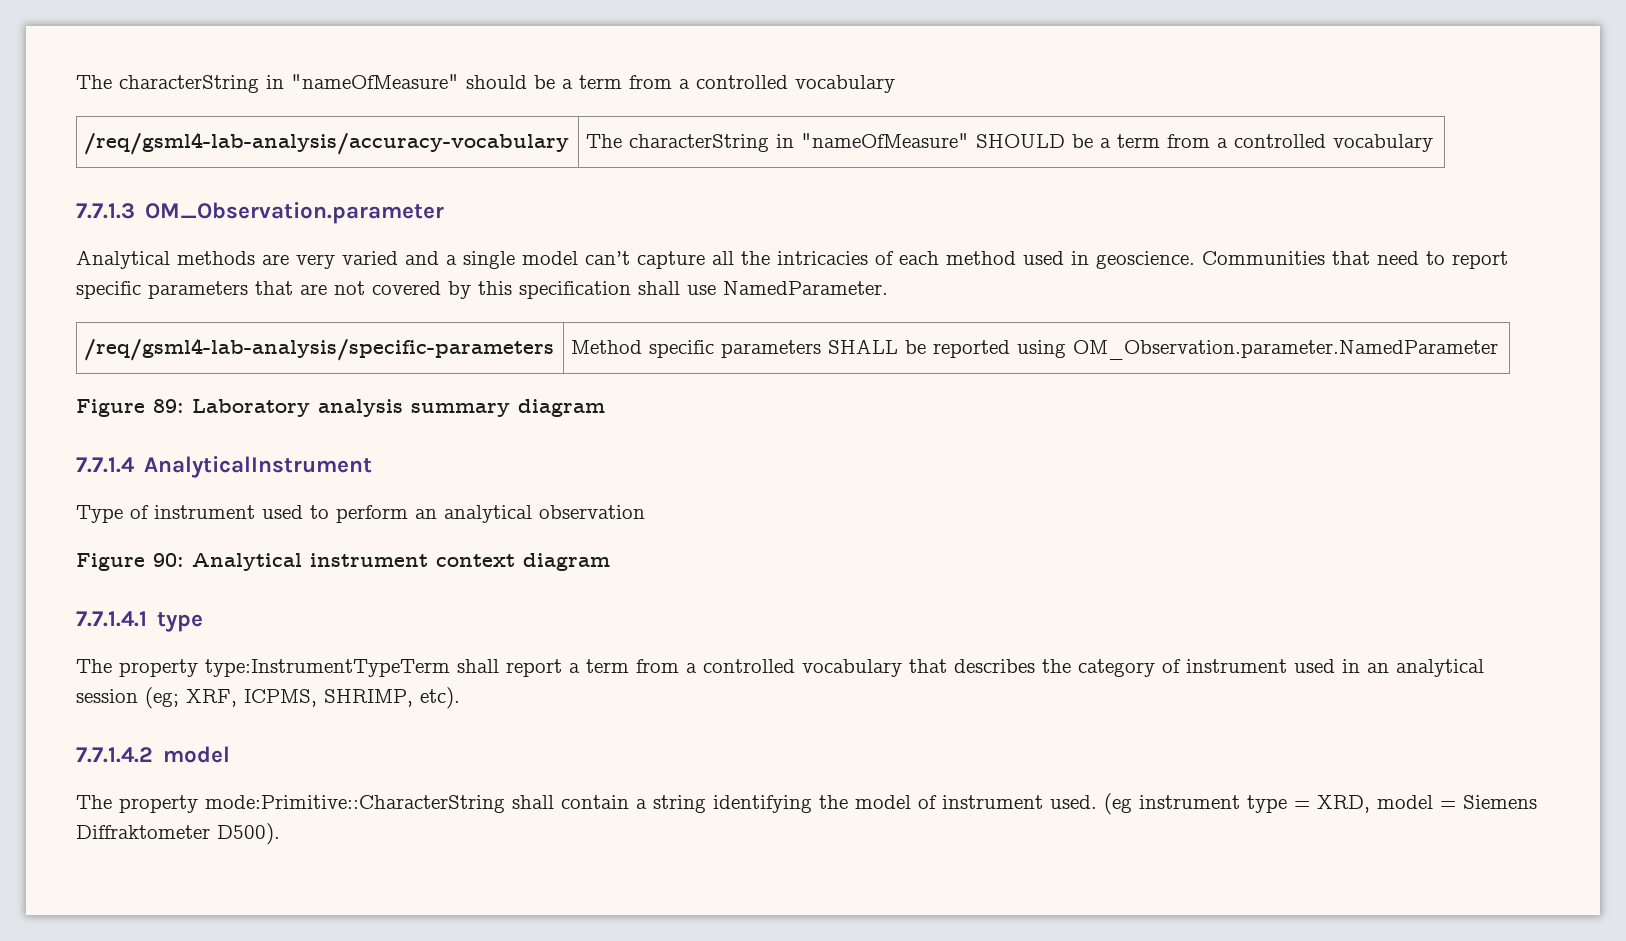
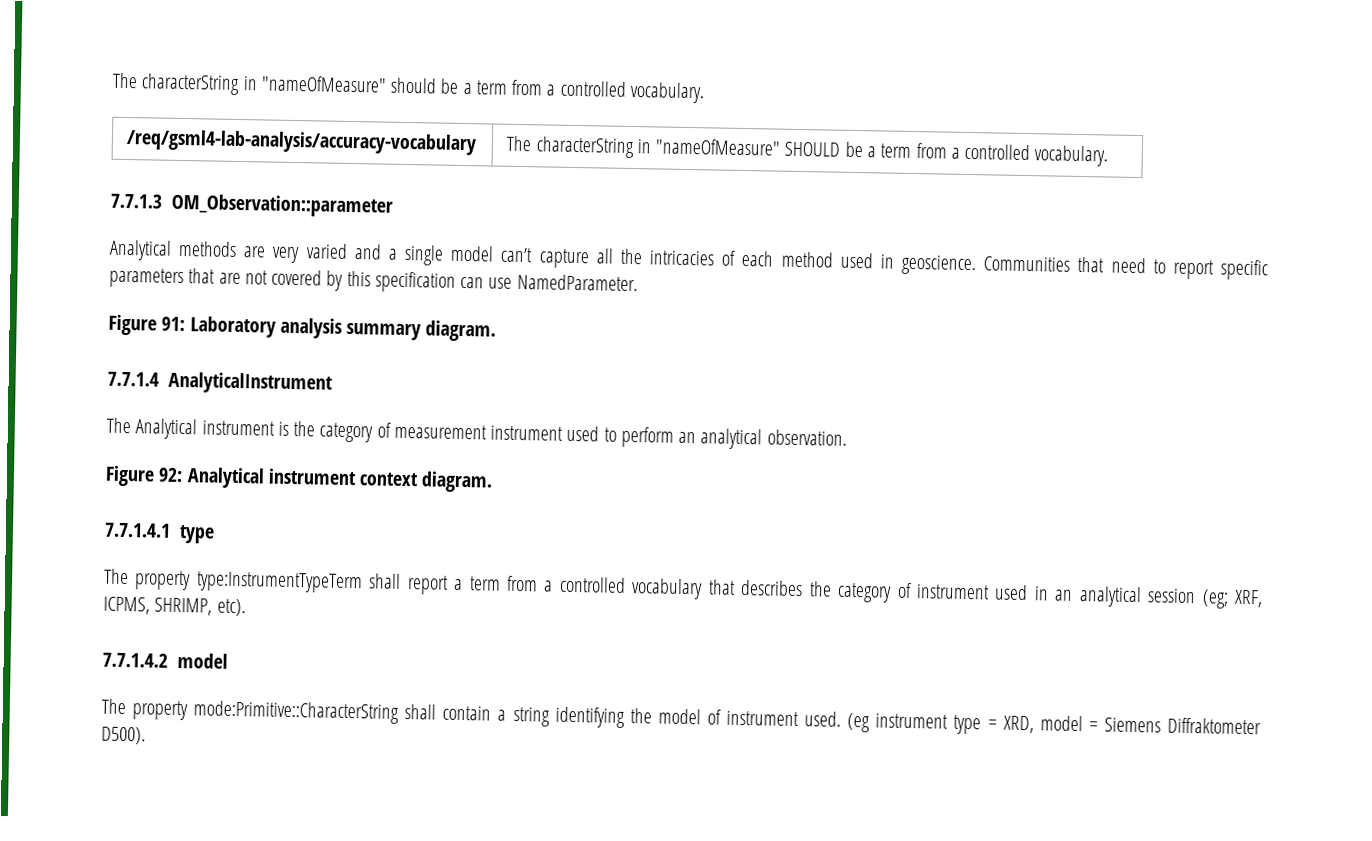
[795,75,895,93] vocabulary -> [629,81,705,104] vocabulary.
[1333,134,1434,152] vocabulary -> [1034,145,1109,167] vocabulary.
[145,202,445,224] OM_Observation.parameter -> [170,193,393,218] OM_Observation::parameter
[638,281,680,295] shall -> [460,276,485,289] can
[84,338,555,361] [571,339,1499,360] [76,399,184,417] // /req/gsml4-lab-analysis/specific-parameters | Method specific parameters SHALL be reported using OM_Observation.parameter.NamedParameter // Figure 89: -> [108,314,186,336] // Figure 91:
[518,399,605,417] diagram -> [425,320,497,342] diagram.
[76,505,149,523] Type of -> [106,417,487,443] The Analytical instrument is the category of measurement
[539,505,645,519] [76,553,184,571] observation // Figure 90: -> [766,429,847,446] [105,465,184,487] observation. // Figure 92:
[523,553,610,571] diagram -> [421,471,494,493] diagram.

